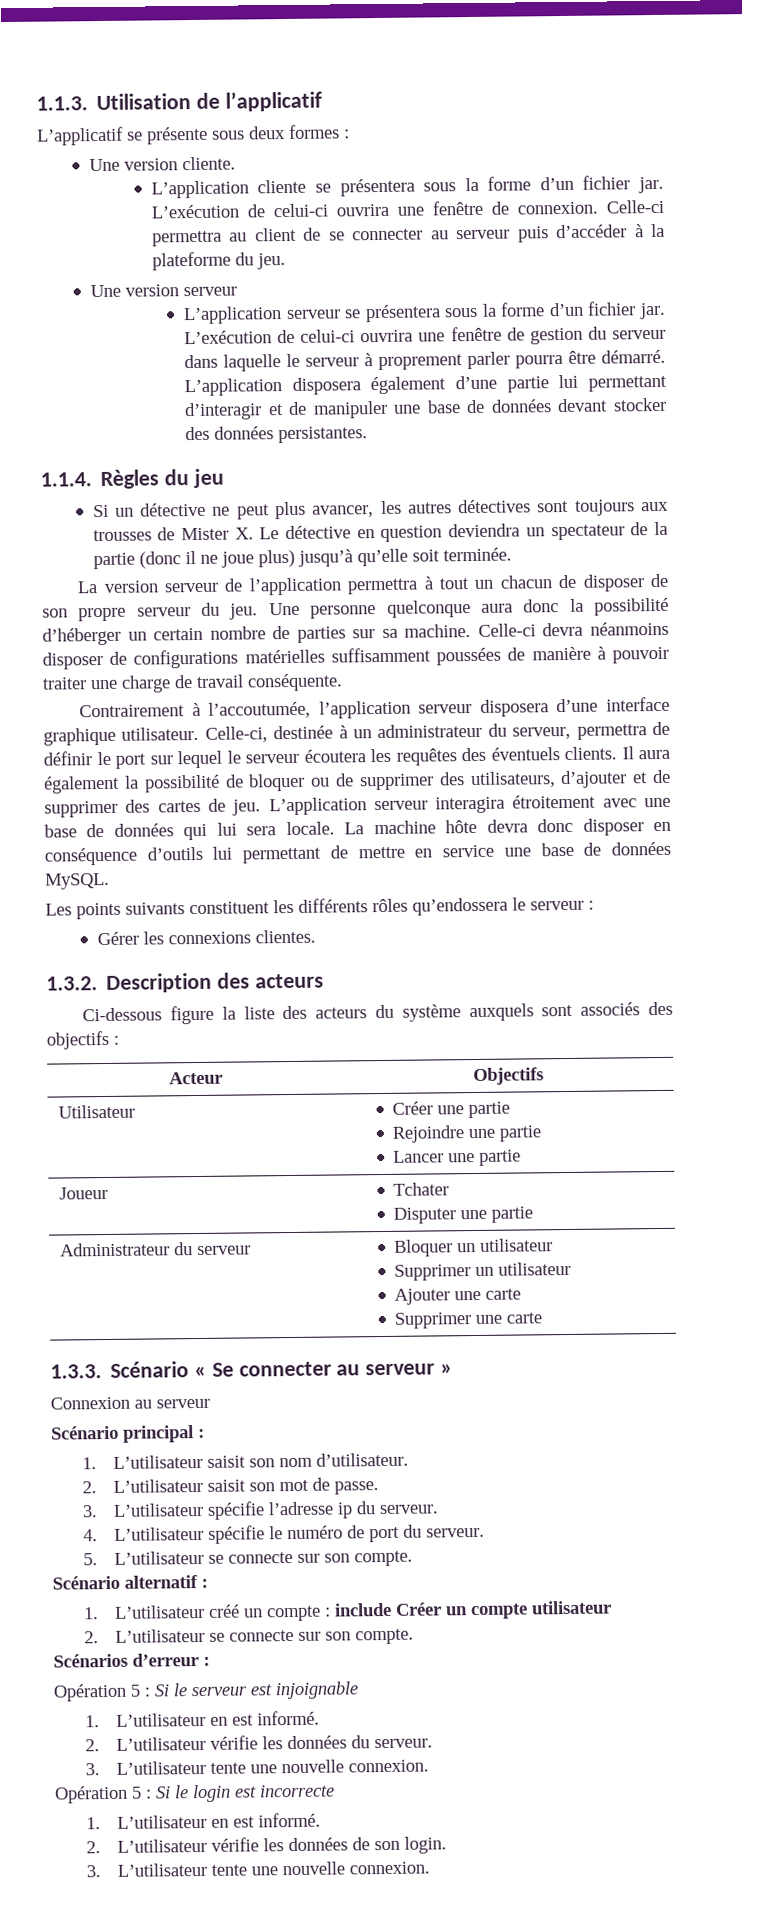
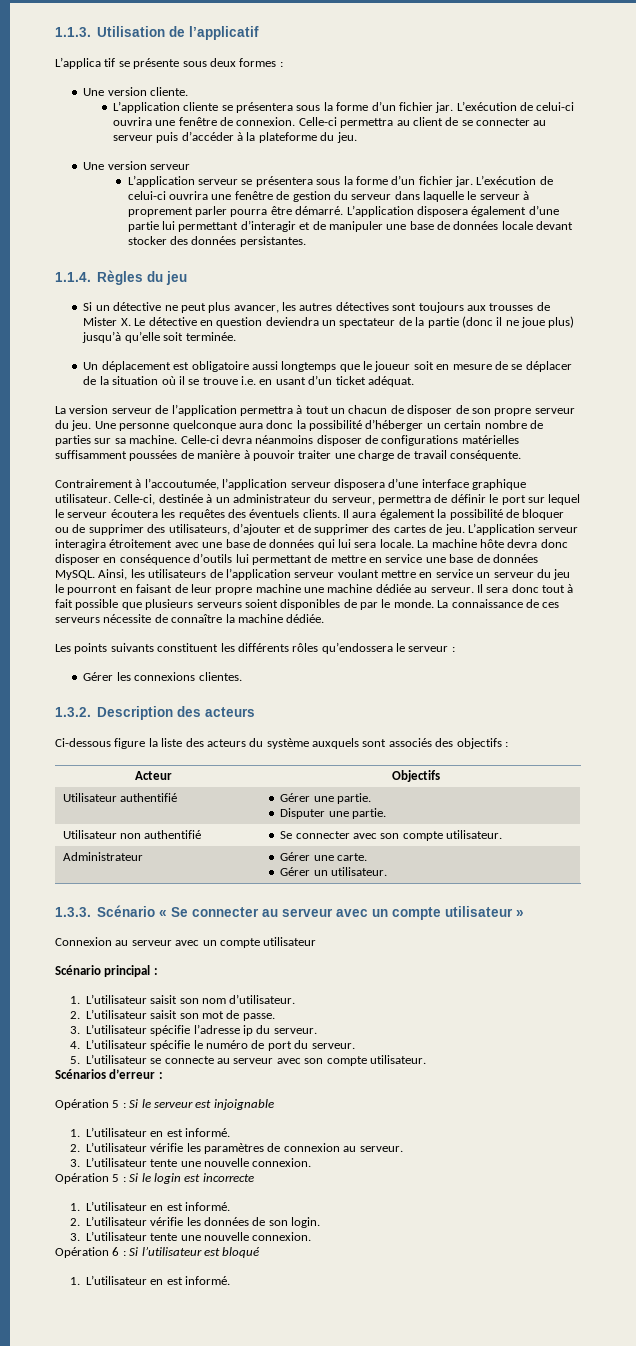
[36,126,124,146] L’applicatif -> [55,57,116,69] L’applica tif
(552, 406) none -> [501,221,533,230] locale
(512, 554) none -> [83,361,572,372] [83,375,414,387] // Un déplacement est obligatoire aussi longtemps que le joueur soit en mesure de se déplacer de la situation où il se trouve i.e. en usant d’un ticket adéquat.
(110, 881) none -> [98,568,571,580] [55,584,574,595] [55,599,560,610] [55,614,325,623] Ainsi, les utilisateurs de l’application serveur voulant mettre en service un serveur du jeu le pourront en faisant de leur propre machine une machine dédiée au serveur. Il sera donc tout à fait possible que plusieurs serveurs soient disponibles de par le monde. La connaissance de ces serveurs nécessite de connaître la machine dédiée.
[392,1101,511,1119] [392,1125,542,1143] [393,1149,522,1166] [59,1186,109,1200] [393,1182,450,1196] [393,1206,534,1224] [60,1242,252,1257] [394,1238,554,1257] [394,1261,572,1281] [394,1288,522,1305] [394,1312,543,1329] | Créer une partie // Rejoindre une partie // Lancer une partie // Joueur | Tchater // Disputer une partie // Administrateur du serveur | Bloquer un utilisateur // Supprimer un utilisateur // Ajouter une carte // Supprimer une carte -> [120,793,178,802] [280,793,372,804] [280,808,387,819] [62,830,202,839] [280,830,503,841] [62,852,143,861] [280,852,368,861] [280,867,388,876] authentifié | Gérer une partie. // Disputer une partie. // Utilisateur non authentifié | Se connecter avec son compte utilisateur. // Administrateur | Gérer une carte. // Gérer un utilisateur.
(436, 1369) none -> [336,906,514,920] avec un compte utilisateur
(210, 1403) none -> [175,937,317,948] avec un compte utilisateur
[297,1550,414,1567] [52,1575,208,1590] [84,1600,613,1622] [84,1628,415,1645] sur son compte. // Scénario alternatif : // 1. L’utilisateur créé un compte : include Créer un compte utilisateur // 2. L’utilisateur se connecte sur son compte. -> [217,1055,426,1066] au serveur avec son compte utilisateur.
[287,1735,371,1750] données du -> [204,1143,357,1154] paramètres de connexion au
(431, 1868) none -> [55,1246,261,1258] [69,1275,231,1285] // Opération 6 : Si l’utilisateur est bloqué // 1. L’utilisateur en est informé.

